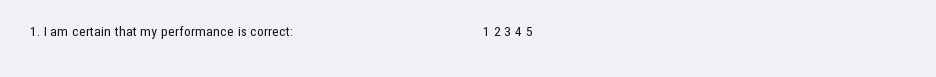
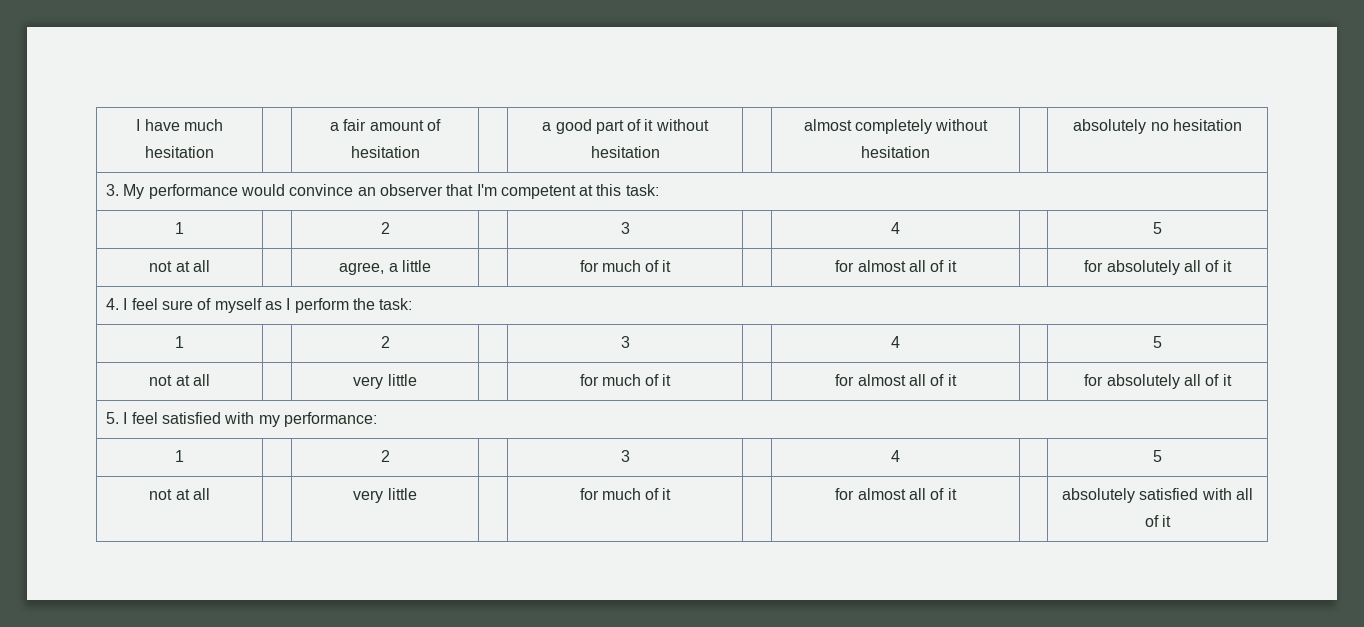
[30,26,294,39] [483,27,533,36] 1. I am certain that my performance is correct: // 1 2 3 4 5 -> [136,119,223,131] [145,146,214,158] [330,119,441,131] [350,146,420,158] [542,119,709,134] [590,146,660,158] [803,119,989,134] [861,146,930,158] [1073,119,1242,134] [105,184,659,199] [175,222,184,234] [380,222,390,234] [620,222,630,234] [891,222,900,234] [1153,222,1162,234] [149,260,210,272] [339,260,431,275] [579,260,672,272] [835,260,957,272] [1084,260,1232,275] [105,298,413,313] [175,336,184,348] [380,336,390,348] [620,336,630,348] [891,336,900,348] [1153,336,1162,348] [149,374,210,386] [353,374,417,389] [579,374,672,386] [835,374,957,386] [1084,374,1232,389] [105,412,377,427] [175,450,184,462] [380,450,390,462] [620,450,630,462] [891,450,900,462] [1153,450,1162,462] [149,488,210,500] [353,488,417,503] [579,488,672,500] [835,488,957,500] [1062,488,1253,503] [1144,515,1172,527] I have much hesitation | | a fair amount of hesitation | | a good part of it without hesitation | | almost completely without hesitation | | absolutely no hesitation // 3. My performance would convince an observer that I'm competent at this task: // 1 | | 2 | | 3 | | 4 | | 5 // not at all | | agree, a little | | for much of it | | for almost all of it | | for absolutely all of it // 4. I feel sure of myself as I perform the task: // 1 | | 2 | | 3 | | 4 | | 5 // not at all | | very little | | for much of it | | for almost all of it | | for absolutely all of it // 5. I feel satisfied with my performance: // 1 | | 2 | | 3 | | 4 | | 5 // not at all | | very little | | for much of it | | for almost all of it | | absolutely satisfied with all of it

